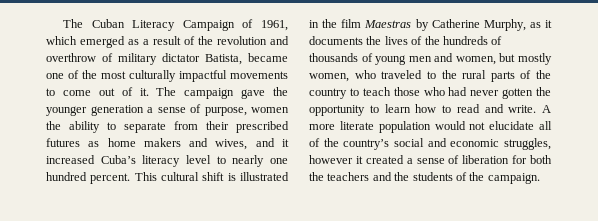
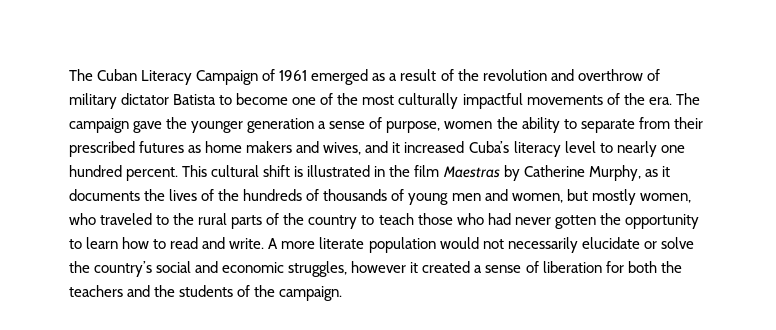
[261,20,288,31] [46,36,77,45] 1961, which -> [279,70,308,81] 1961
[205,53,288,65] Batista, became -> [173,93,289,105] Batista to become
[46,87,149,96] to come out of it. -> [606,93,672,105] of the era.
[489,121,552,130] [309,138,320,147] elucidate all of -> [507,237,694,253] necessarily elucidate or solve

